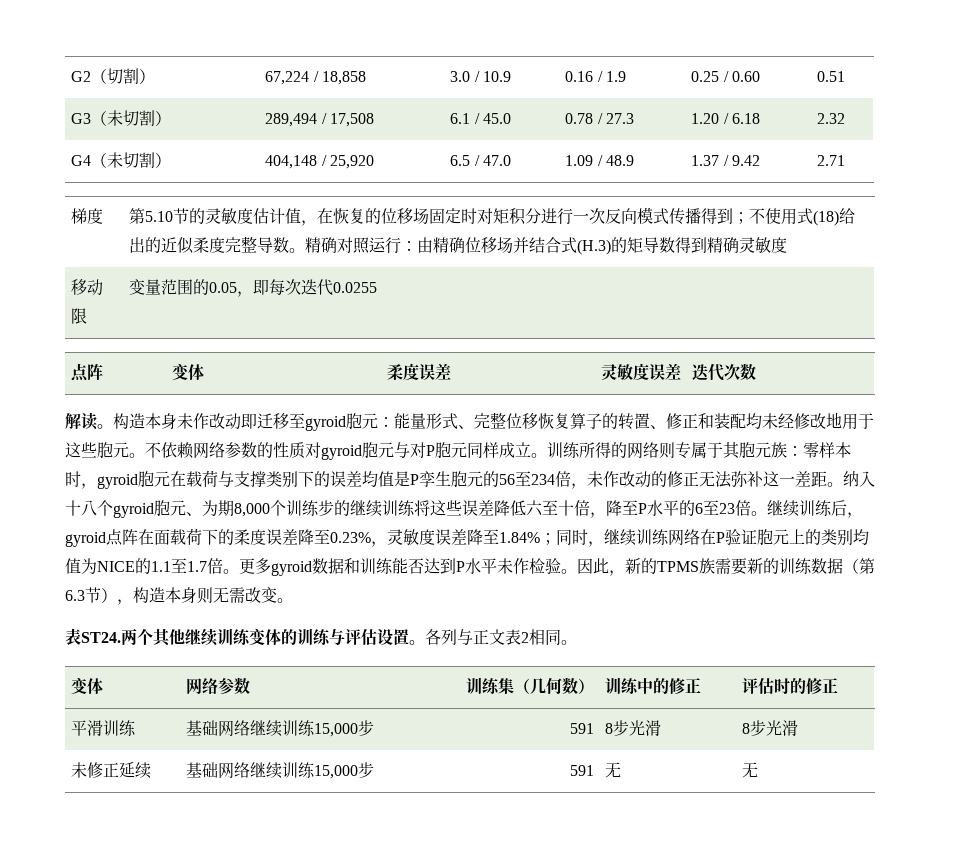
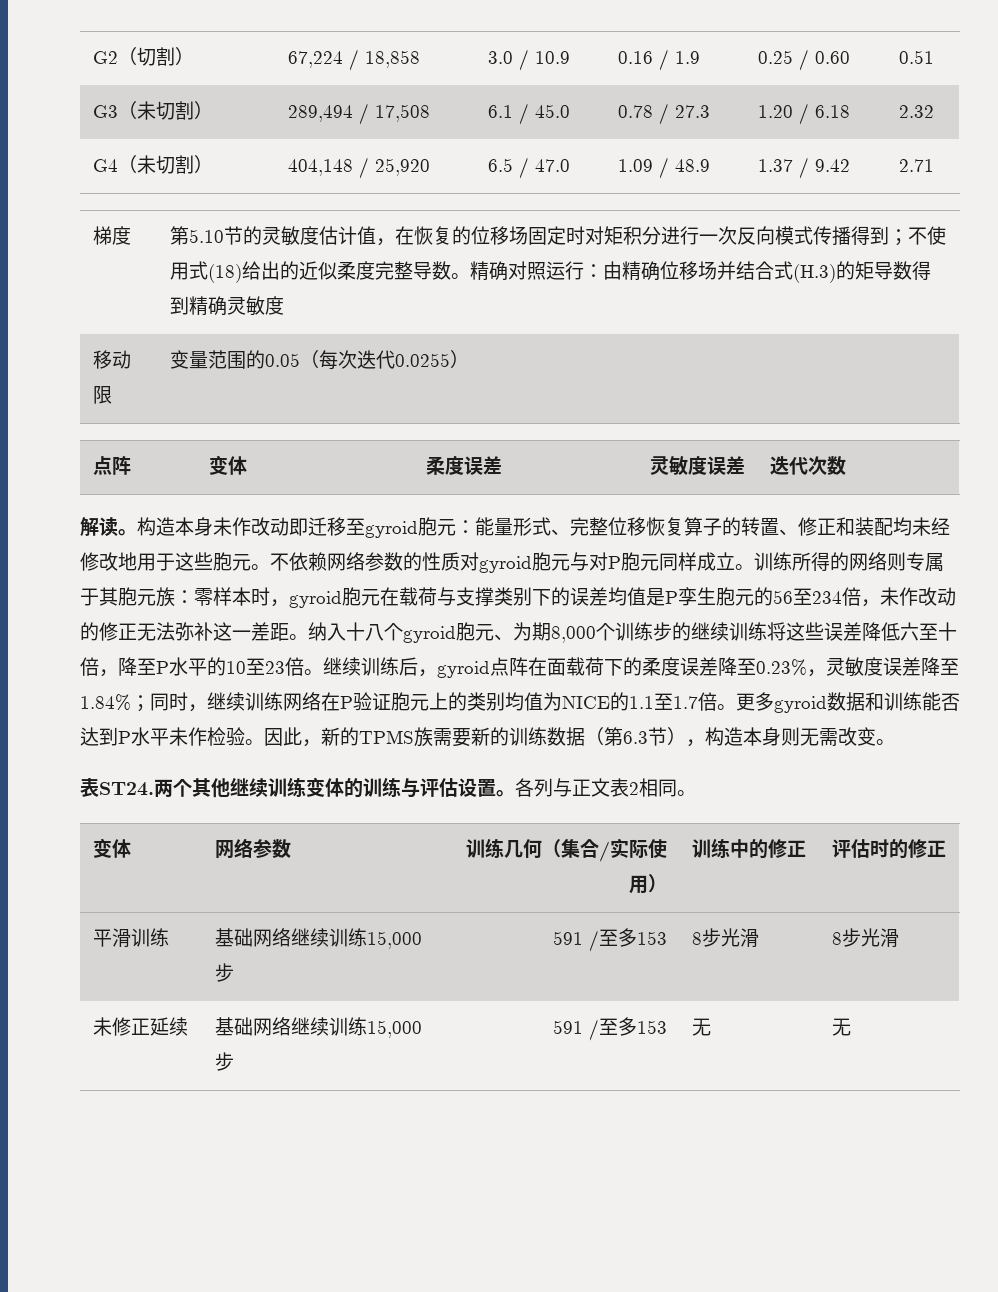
[237,279,270,297] ，即 -> [299,350,319,369] （
(378, 287) none -> [449,350,469,369] ）
[695,503,703,514] 6 -> [226,661,246,674] 10
[497,677,578,695] 集（几何数 -> [504,838,668,862] [629,875,649,894] 几何（集合/实际使用
(594, 728) none -> [589,928,668,952] /至多153
(594, 770) none -> [589,1017,668,1041] /至多153

